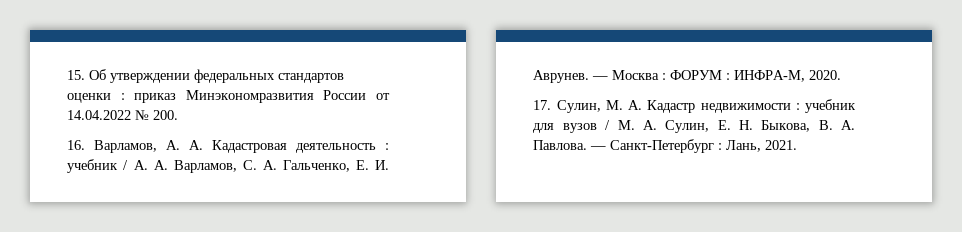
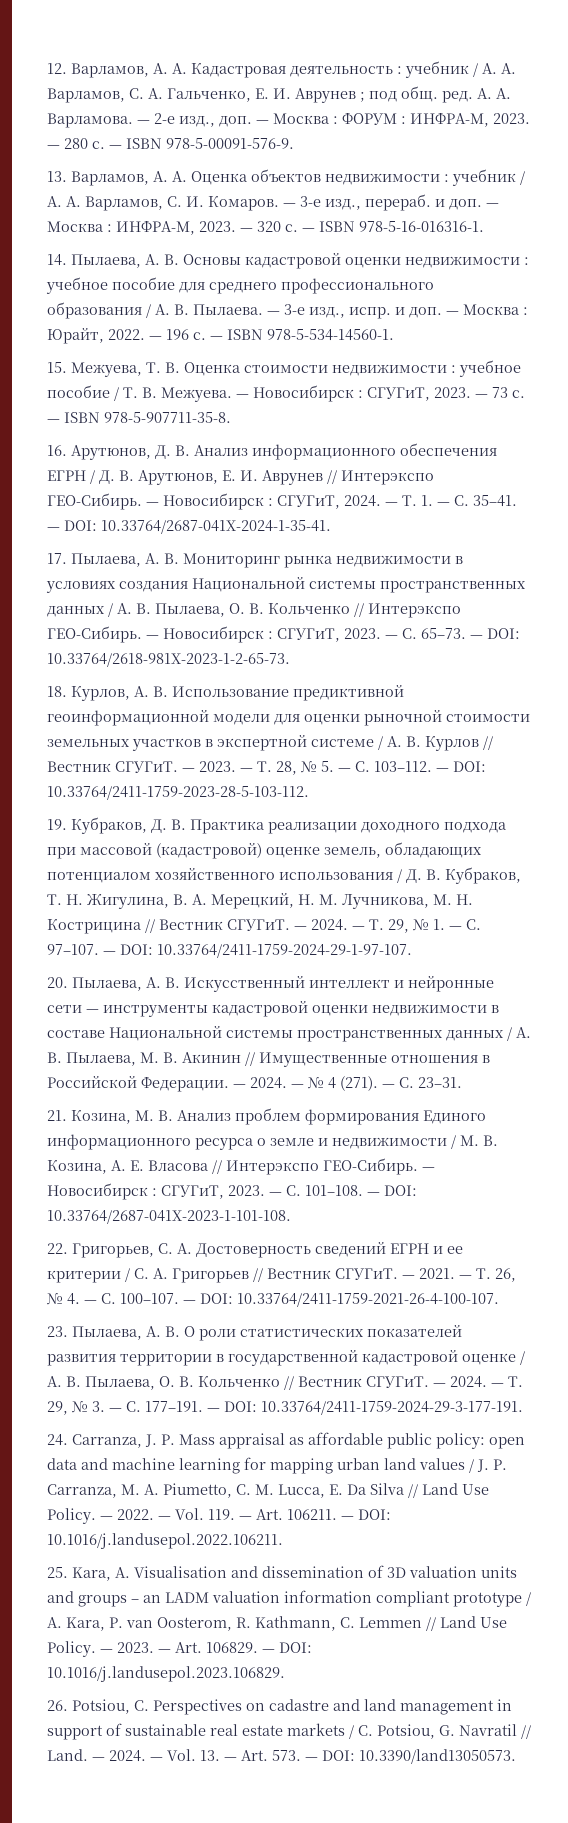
[67,69,345,83] [67,90,390,103] [67,110,179,120] [67,140,86,150] 15. Об утверждении федеральных стандартов оценки : приказ Минэкономразвития России от 14.04.2022 № 200. // 16. -> [46,63,67,74] 12.
[533,70,590,83] Аврунев. -> [294,86,511,103] [46,113,252,128] Аврунев ; под общ. ред. А. А. Варламова. — 2-е изд., доп.
[809,70,842,80] [533,99,856,113] [533,120,855,133] [533,139,798,153] 2020. // 17. Сулин, М. А. Кадастр недвижимости : учебник для вузов / М. А. Сулин, Е. Н. Быкова, В. А. Павлова. — Санкт-Петербург : Лань, 2021. -> [492,113,530,124] [46,138,294,149] [46,169,525,186] [46,194,499,211] [46,221,484,235] [46,253,529,269] [45,277,434,294] [46,302,528,319] [46,328,394,344] [46,360,521,377] [46,385,525,402] [46,412,231,423] [46,443,497,460] [46,470,434,485] [46,493,517,510] [46,520,331,534] [46,553,463,568] [45,577,526,593] [46,603,461,618] [46,626,520,643] [46,653,290,667] [46,685,404,701] [46,710,530,726] [46,735,493,751] [46,761,486,775] [46,786,309,800] [46,817,506,834] [46,842,482,859] [46,867,521,884] [46,893,473,909] [46,919,481,934] [46,944,412,958] [46,976,494,992] [46,1001,499,1017] [46,1026,531,1042] [46,1052,490,1067] [46,1076,462,1092] [46,1108,486,1125] [46,1134,498,1150] [46,1158,435,1175] [46,1183,417,1200] [46,1210,291,1224] [46,1242,463,1258] [46,1268,516,1283] [46,1293,499,1307] [46,1325,462,1341] [46,1350,525,1366] [46,1376,523,1390] [46,1401,523,1415] [46,1432,525,1449] [46,1457,507,1474] [46,1483,489,1498] [46,1508,391,1524] [46,1533,283,1549] [46,1565,517,1581] [46,1590,531,1607] [46,1616,507,1631] [46,1641,312,1657] [46,1666,285,1682] [46,1699,512,1715] [46,1723,531,1740] [46,1749,516,1764] 2023. — 280 с. — ISBN 978-5-00091-576-9. // 13. Варламов, А. А. Оценка объектов недвижимости : учебник / А. А. Варламов, С. И. Комаров. — 3-е изд., перераб. и доп. — Москва : ИНФРА-М, 2023. — 320 с. — ISBN 978-5-16-016316-1. // 14. Пылаева, А. В. Основы кадастровой оценки недвижимости : учебное пособие для среднего профессионального образования / А. В. Пылаева. — 3-е изд., испр. и доп. — Москва : Юрайт, 2022. — 196 с. — ISBN 978-5-534-14560-1. // 15. Межуева, Т. В. Оценка стоимости недвижимости : учебное пособие / Т. В. Межуева. — Новосибирск : СГУГиТ, 2023. — 73 с. — ISBN 978-5-907711-35-8. // 16. Арутюнов, Д. В. Анализ информационного обеспечения ЕГРН / Д. В. Арутюнов, Е. И. Аврунев // Интерэкспо ГЕО-Сибирь. — Новосибирск : СГУГиТ, 2024. — Т. 1. — С. 35–41. — DOI: 10.33764/2687-041X-2024-1-35-41. // 17. Пылаева, А. В. Мониторинг рынка недвижимости в условиях создания Национальной системы пространственных данных / А. В. Пылаева, О. В. Кольченко // Интерэкспо ГЕО-Сибирь. — Новосибирск : СГУГиТ, 2023. — С. 65–73. — DOI: 10.33764/2618-981X-2023-1-2-65-73. // 18. Курлов, А. В. Использование предиктивной геоинформационной модели для оценки рыночной стоимости земельных участков в экспертной системе / А. В. Курлов // Вестник СГУГиТ. — 2023. — Т. 28, № 5. — С. 103–112. — DOI: 10.33764/2411-1759-2023-28-5-103-112. // 19. Кубраков, Д. В. Практика реализации доходного подхода при массовой (кадастровой) оценке земель, обладающих потенциалом хозяйственного использования / Д. В. Кубраков, Т. Н. Жигулина, В. А. Мерецкий, Н. М. Лучникова, М. Н. Кострицина // Вестник СГУГиТ. — 2024. — Т. 29, № 1. — С. 97–107. — DOI: 10.33764/2411-1759-2024-29-1-97-107. // 20. Пылаева, А. В. Искусственный интеллект и нейронные сети — инструменты кадастровой оценки недвижимости в составе Национальной системы пространственных данных / А. В. Пылаева, М. В. Акинин // Имущественные отношения в Российской Федерации. — 2024. — № 4 (271). — С. 23–31. // 21. Козина, М. В. Анализ проблем формирования Единого информационного ресурса о земле и недвижимости / М. В. Козина, А. Е. Власова // Интерэкспо ГЕО-Сибирь. — Новосибирск : СГУГиТ, 2023. — С. 101–108. — DOI: 10.33764/2687-041X-2023-1-101-108. // 22. Григорьев, С. А. Достоверность сведений ЕГРН и ее критерии / С. А. Григорьев // Вестник СГУГиТ. — 2021. — Т. 26, № 4. — С. 100–107. — DOI: 10.33764/2411-1759-2021-26-4-100-107. // 23. Пылаева, А. В. О роли статистических показателей развития территории в государственной кадастровой оценке / А. В. Пылаева, О. В. Кольченко // Вестник СГУГиТ. — 2024. — Т. 29, № 3. — С. 177–191. — DOI: 10.33764/2411-1759-2024-29-3-177-191. // 24. Carranza, J. P. Mass appraisal as affordable public policy: open data and machine learning for mapping urban land values / J. P. Carranza, M. A. Piumetto, C. M. Lucca, E. Da Silva // Land Use Policy. — 2022. — Vol. 119. — Art. 106211. — DOI: 10.1016/j.landusepol.2022.106211. // 25. Kara, A. Visualisation and dissemination of 3D valuation units and groups – an LADM valuation information compliant prototype / A. Kara, P. van Oosterom, R. Kathmann, C. Lemmen // Land Use Policy. — 2023. — Art. 106829. — DOI: 10.1016/j.landusepol.2023.106829. // 26. Potsiou, C. Perspectives on cadastre and land management in support of sustainable real estate markets / C. Potsiou, G. Navratil // Land. — 2024. — Vol. 13. — Art. 573. — DOI: 10.3390/land13050573.

